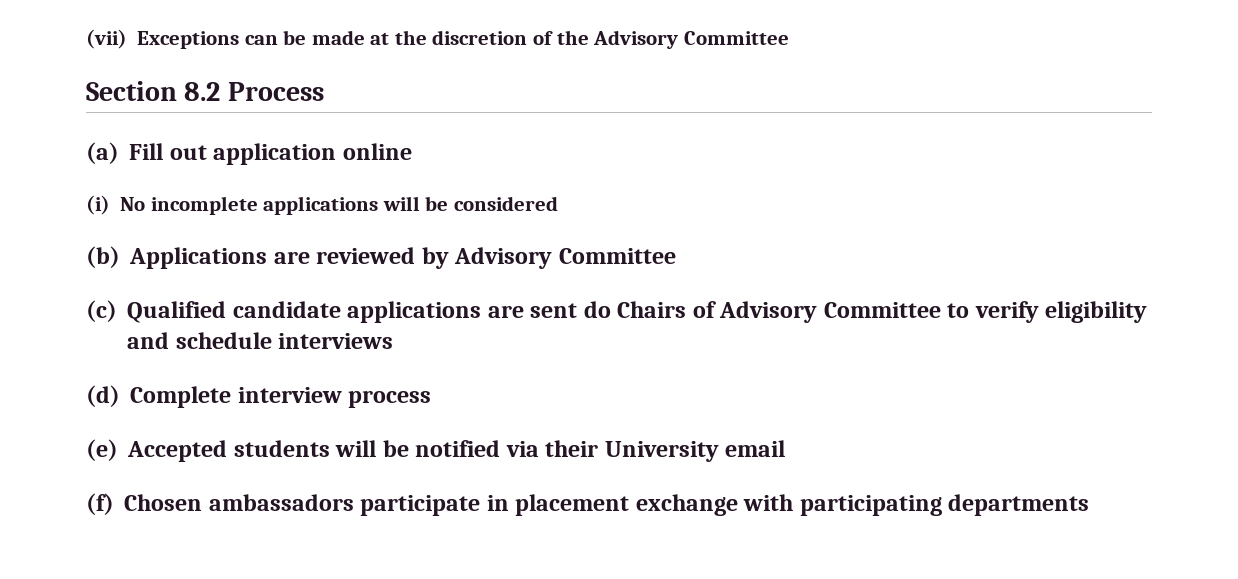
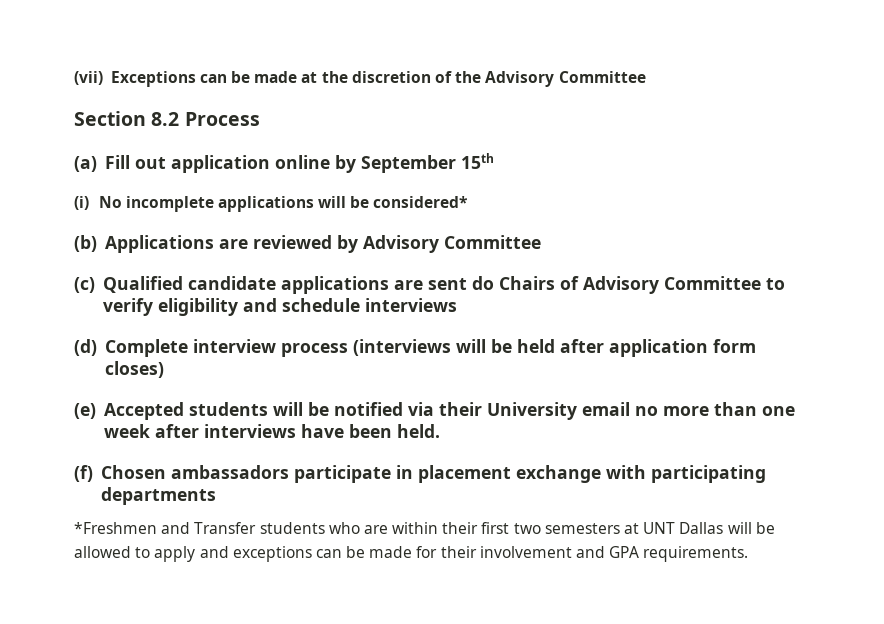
(412, 151) none -> [334,153,494,173] by September 15th
[453,196,558,211] considered -> [373,196,468,208] considered*
(432, 399) none -> [352,339,756,357] [104,361,164,378] (interviews will be held after application form closes)
(786, 448) none -> [634,402,795,416] [103,424,440,438] no more than one week after interviews have been held.
(1090, 505) none -> [74,522,775,534] [74,546,749,562] // *Freshmen and Transfer students who are within their first two semesters at UNT Dallas will be allowed to apply and exceptions can be made for their involvement and GPA requirements.

